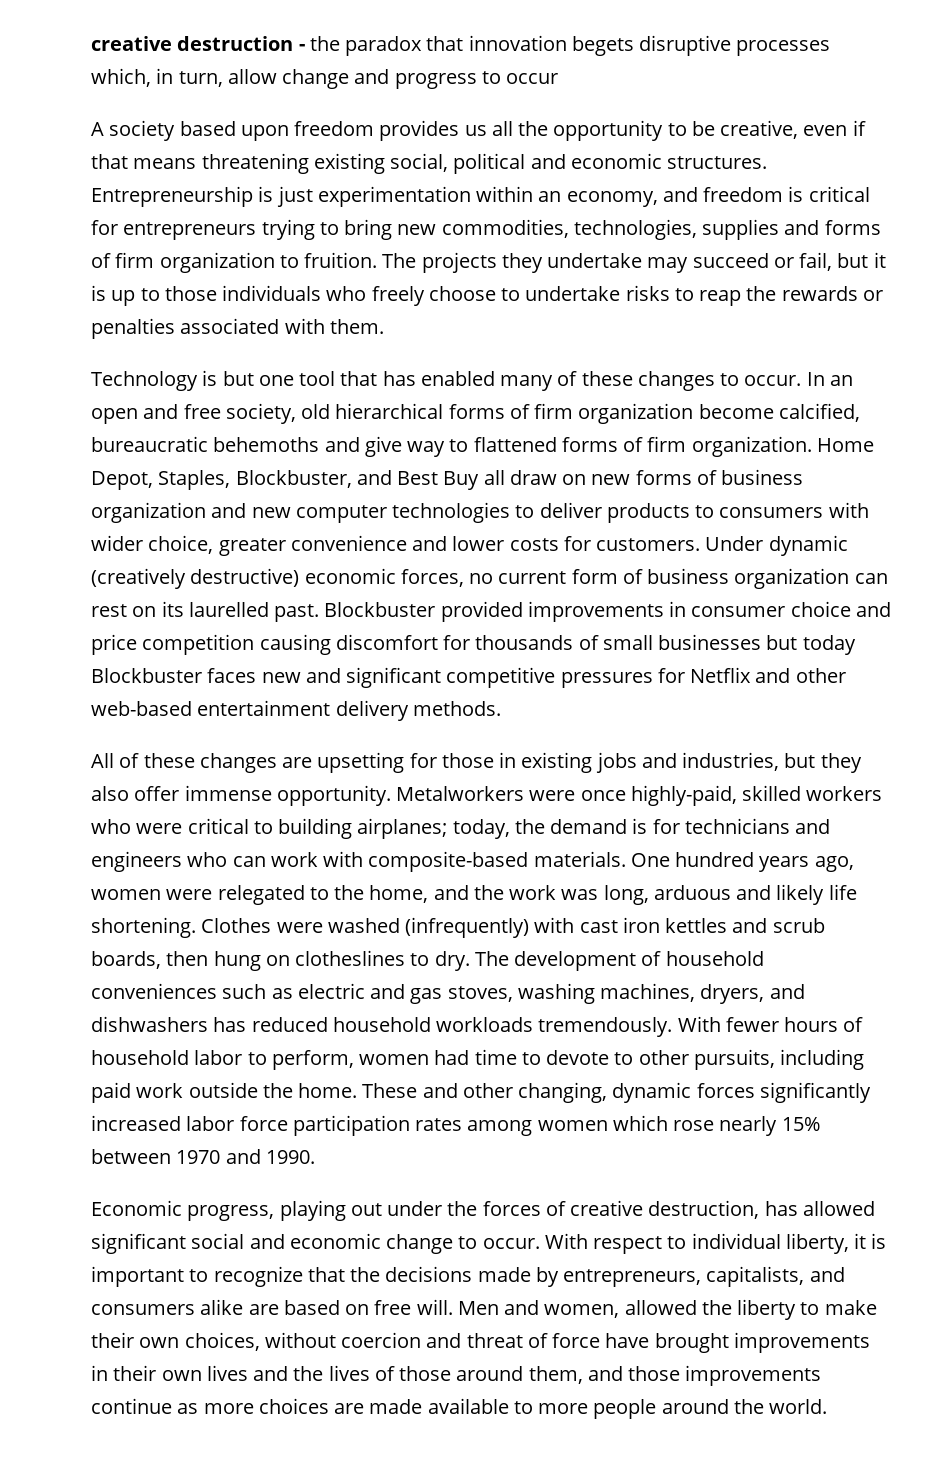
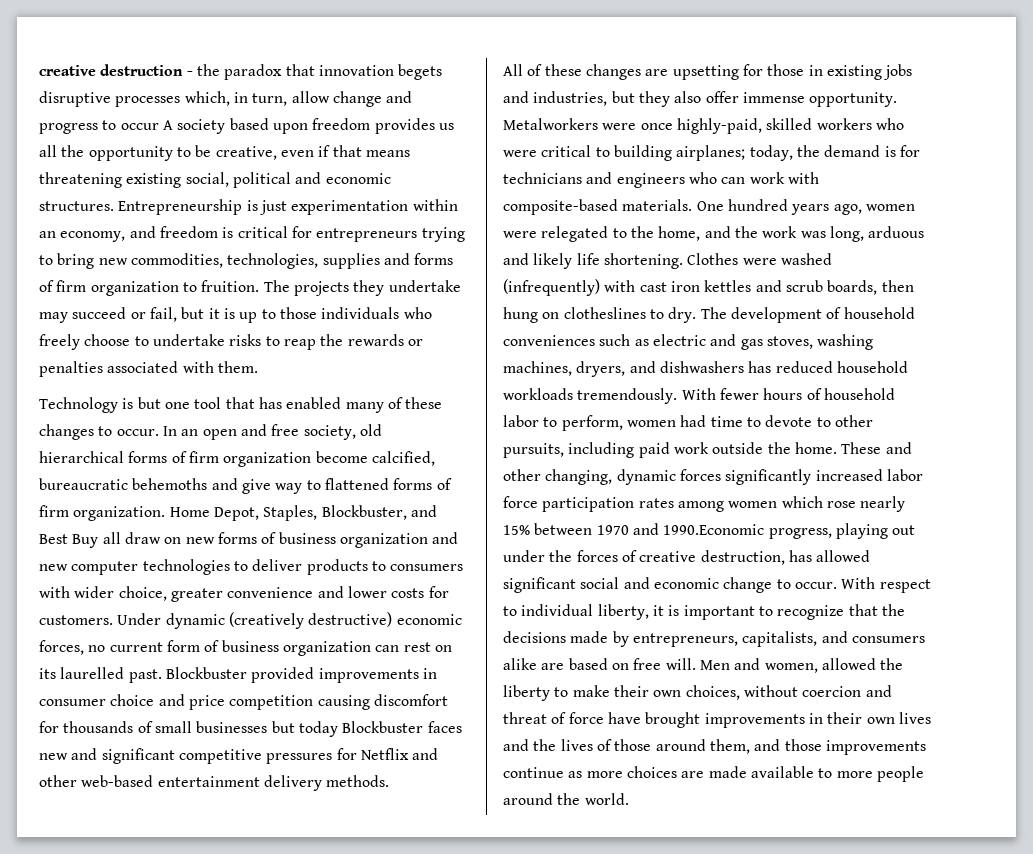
(559, 78) // -> (159, 126) none
[265,1150,315,1164] [91,1200,182,1216] 1990. // Economic -> [663,524,765,535] 1990.Economic

